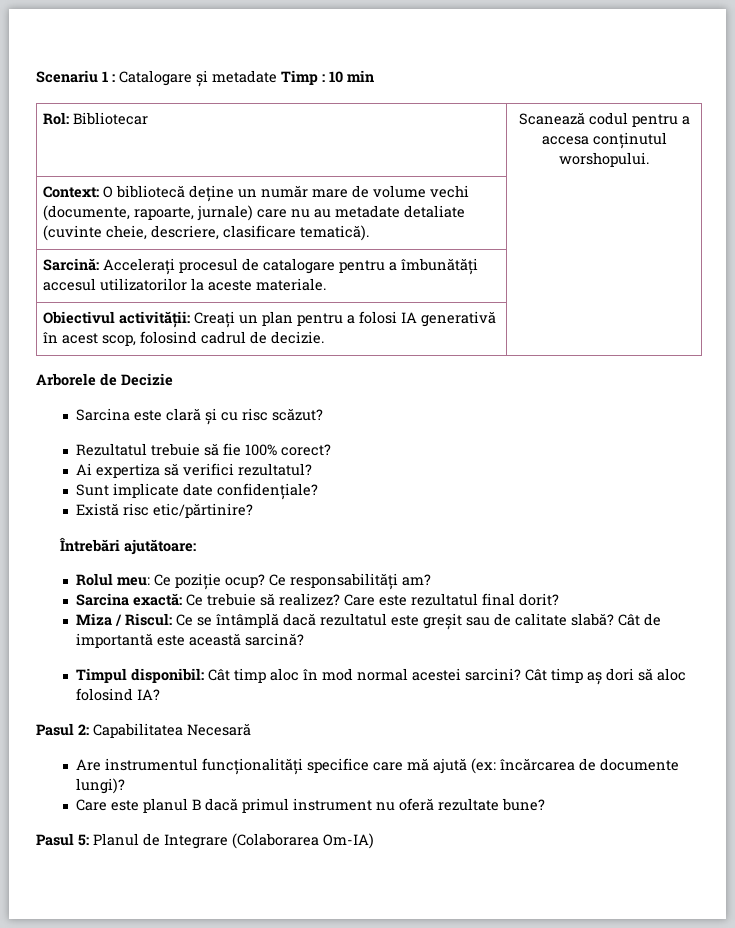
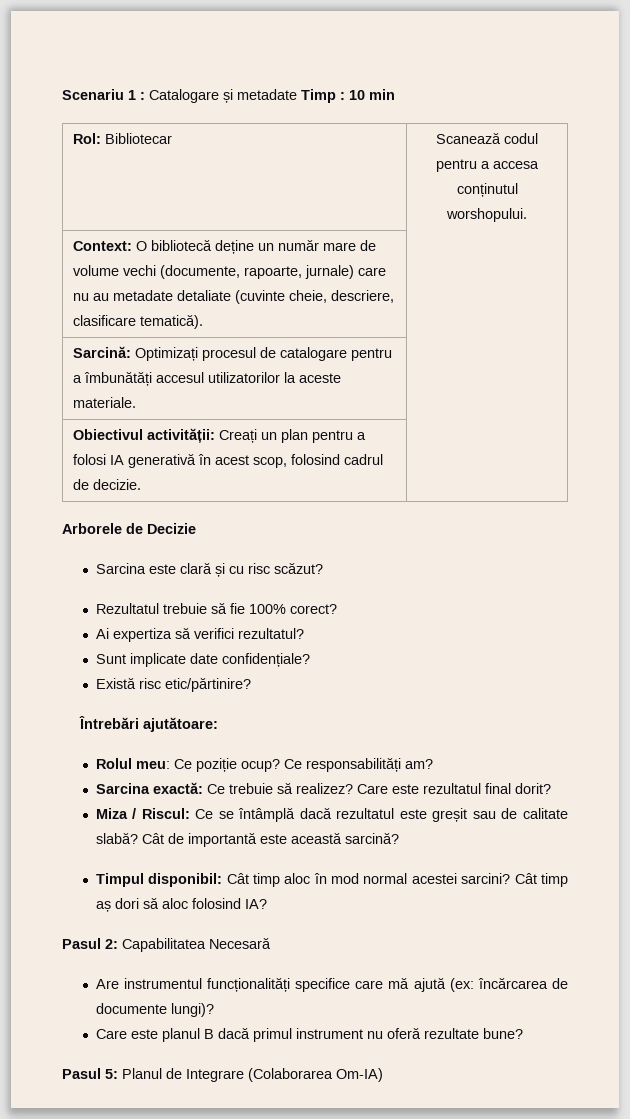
[102,258,175,275] Accelerați -> [134,347,198,361] Optimizați

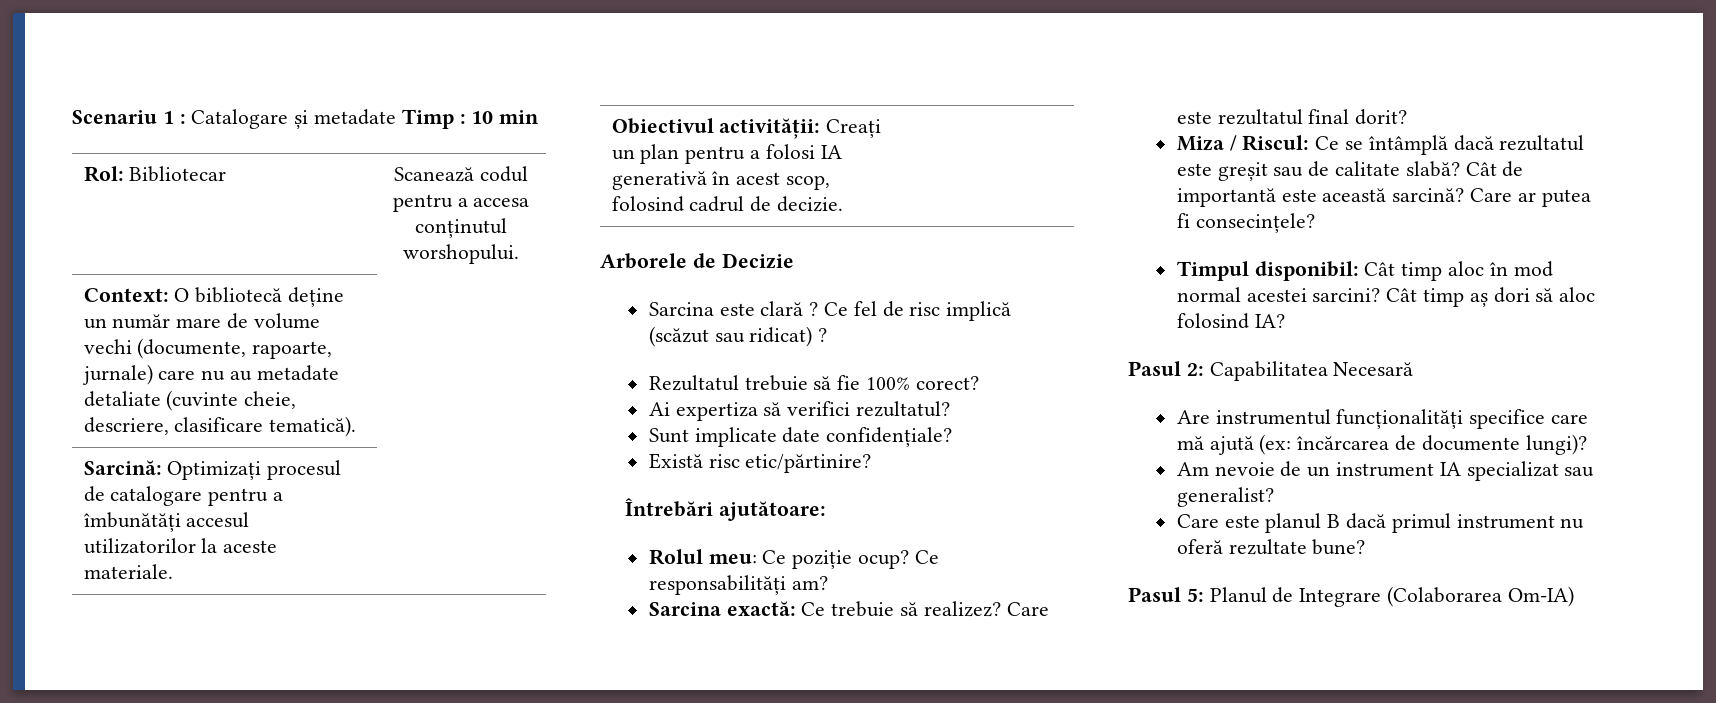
[214,562,323,577] și cu risc scăzut? -> [809,301,1012,321] [648,326,828,347] ? Ce fel de risc implică (scăzut sau ridicat) ?
(399, 838) none -> [1470,188,1591,207] [1176,213,1315,233] Care ar putea fi consecințele?
(214, 1010) none -> [1176,461,1595,481] [1176,487,1274,507] // Am nevoie de un instrument IA specializat sau generalist?

